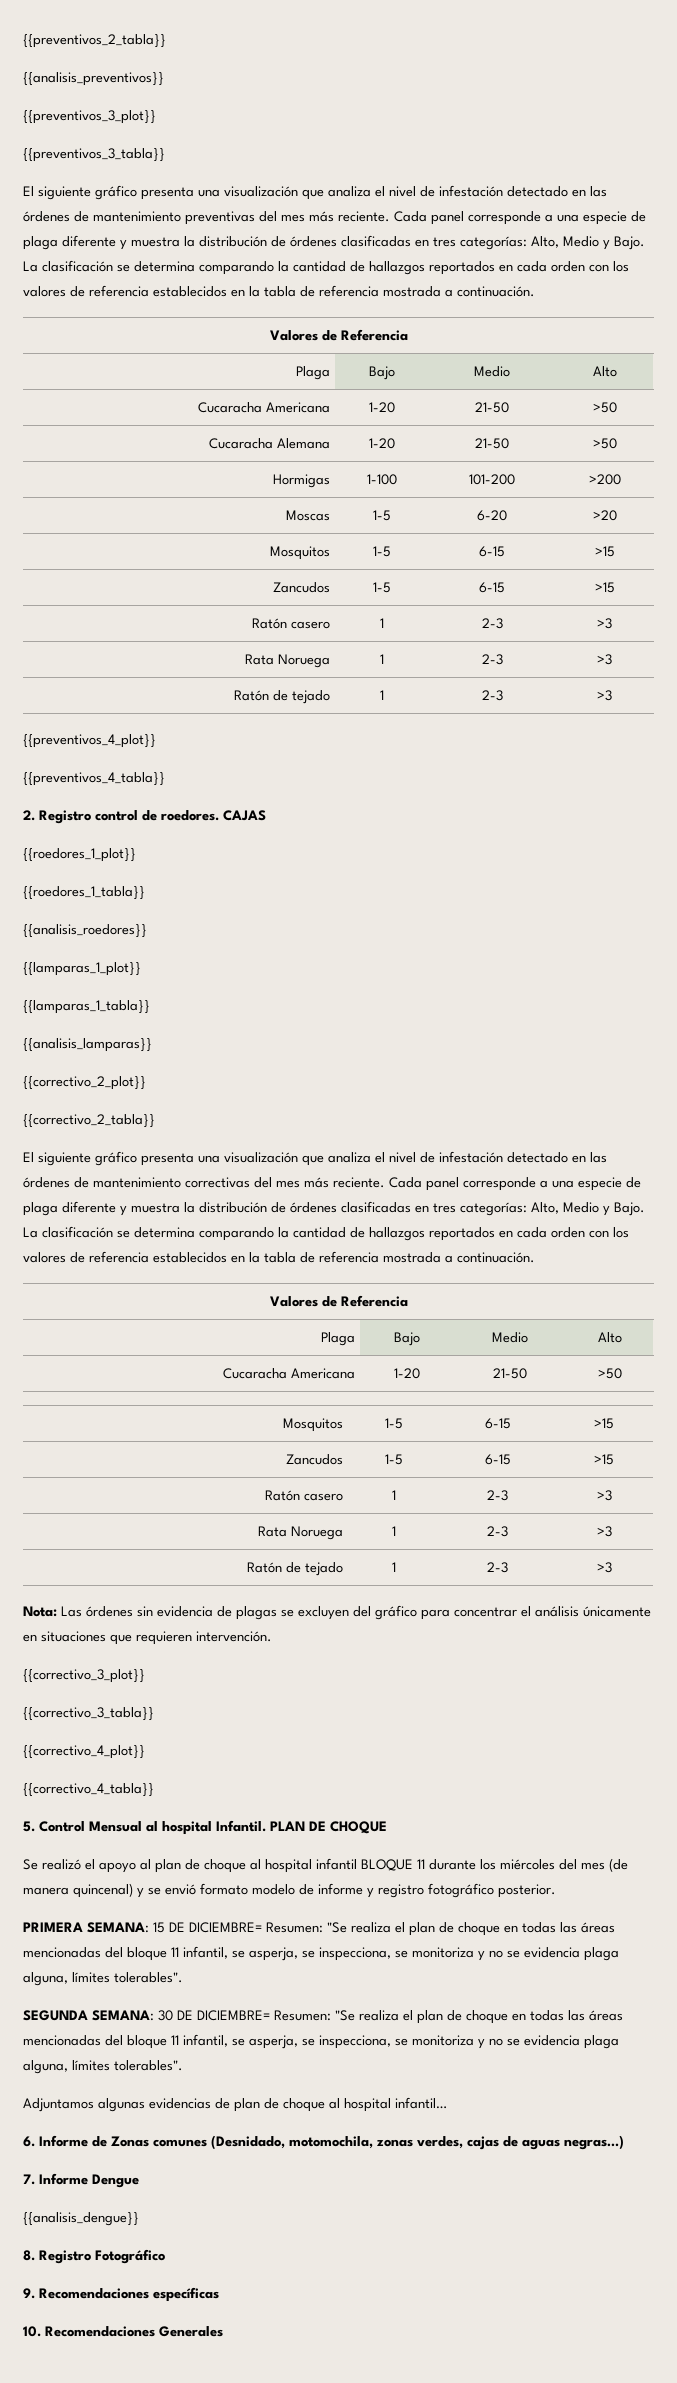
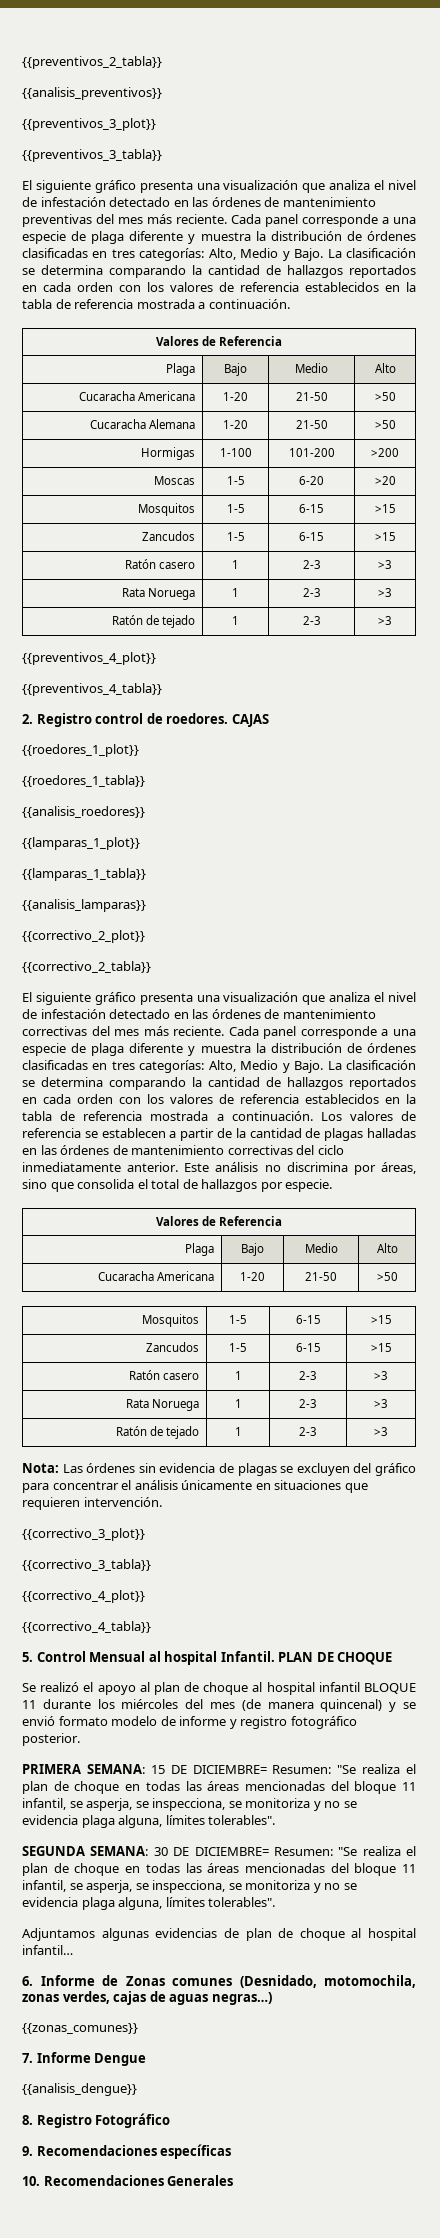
(535, 1257) none -> [320,1111,416,1121] [22,1128,417,1141] [22,1145,344,1155] [22,1162,417,1175] [22,1179,333,1192] Los valores de referencia se establecen a partir de la cantidad de plagas halladas en las órdenes de mantenimiento correctivas del ciclo inmediatamente anterior. Este análisis no discrimina por áreas, sino que consolida el total de hallazgos por especie.
(624, 2142) none -> [22,2023,138,2034] // {{zonas_comunes}}

